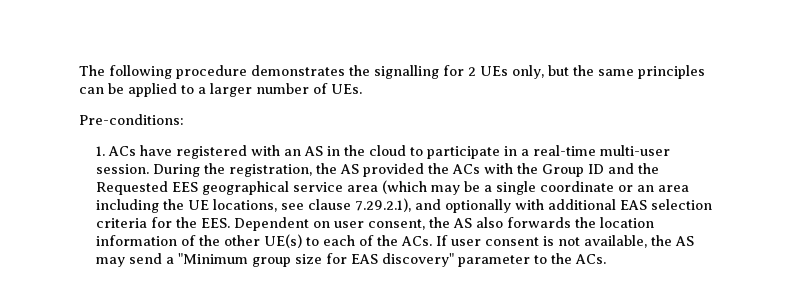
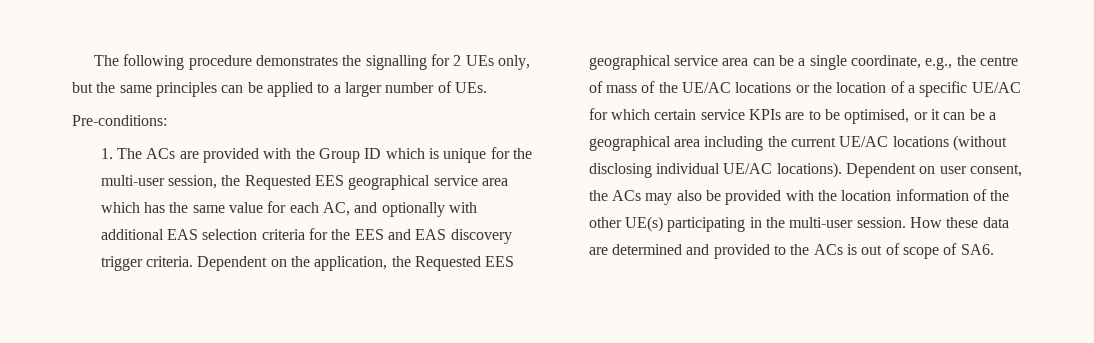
[108,145,671,159] [96,163,660,177] [96,180,690,195] [96,198,412,213] ACs have registered with an AS in the cloud to participate in a real-time multi-user session. During the registration, the AS provided the ACs with the Group ID and the Requested EES geographical service area (which may be a single coordinate or an area including the UE locations, see clause 7.29.2.1), -> [116,147,532,163] [100,175,508,190] [100,201,350,216] The ACs are provided with the Group ID which is unique for the multi-user session, the Requested EES geographical service area which has the same value for each AC,
[201,218,231,228] EES. -> [354,229,512,244] [100,256,515,271] [588,55,1018,70] [588,81,1021,97] [588,108,996,124] [588,135,1007,151] [588,162,842,178] EES and EAS discovery trigger criteria. Dependent on the application, the Requested EES geographical service area can be a single coordinate, e.g., the centre of mass of the UE/AC locations or the location of a specific UE/AC for which certain service KPIs are to be optimised, or it can be a geographical area including the current UE/AC locations (without disclosing individual UE/AC locations).
[453,217,572,228] AS also forwards -> [611,190,814,205] ACs may also be provided with
[306,235,695,248] [96,253,607,267] to each of the ACs. If user consent is not available, the AS may send a "Minimum group size for EAS discovery" parameter to the ACs. -> [667,217,1009,232] [588,243,994,259] participating in the multi-user session. How these data are determined and provided to the ACs is out of scope of SA6.

